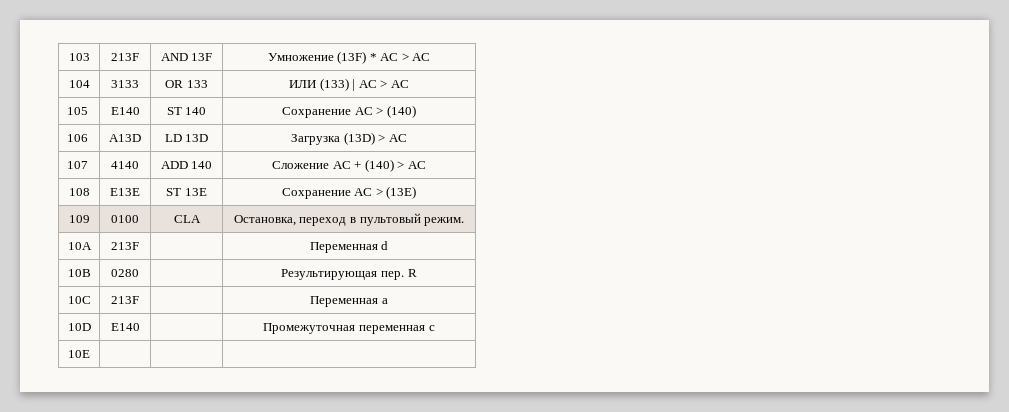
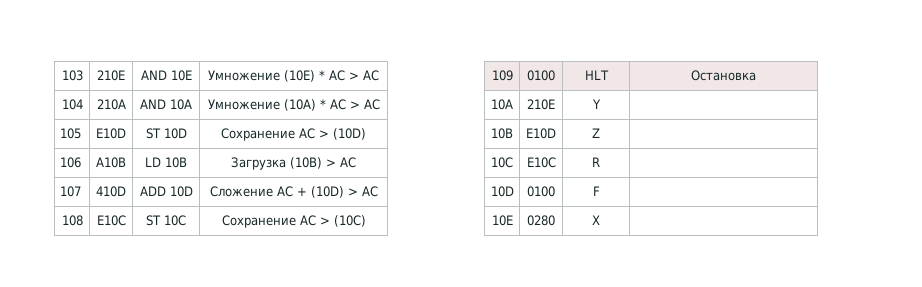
[111,53,139,61] [160,53,213,61] [267,51,367,64] 213F | AND 13F | Умножение (13F) -> [97,70,125,81] [140,70,192,81] [208,70,315,82] 210E | AND 10E | Умножение (10E)
[111,80,139,88] [165,80,208,88] [289,78,356,91] 3133 | OR 133 | ИЛИ (133) | -> [96,99,126,110] [140,99,192,110] [207,99,326,111] 210A | AND 10A | Умножение (10A) *
[110,107,140,115] [166,107,207,115] [282,105,416,118] E140 | ST 140 | Сохранение AC > (140) -> [96,128,126,139] [145,128,187,139] [221,128,366,141] E10D | ST 10D | Сохранение AC > (10D)
[109,134,141,142] A13D -> [96,157,126,168] A10B
[185,134,209,142] 13D -> [165,157,187,168] 10B
[343,132,375,145] (13D) -> [290,157,322,169] (10B)
[111,161,139,169] 4140 -> [96,186,126,197] 410D
[191,161,213,169] 140 -> [169,186,193,197] 10D
[364,159,394,172] (140) -> [310,186,344,198] (10D)
[110,188,140,196] [166,188,207,196] [281,186,417,199] E13E | ST 13E | Сохранение AC > (13E) -> [96,215,126,226] [146,215,186,226] [221,215,366,228] E10C | ST 10C | Сохранение AC > (10C)
[173,215,201,223] [233,213,465,226] [67,242,92,250] [111,242,139,250] [309,241,389,253] [67,269,91,277] [111,269,139,277] [281,269,417,280] [67,296,91,304] [111,296,139,304] [310,296,388,307] [67,323,91,331] [110,323,140,331] [263,323,435,334] [68,350,90,358] CLA | Остановка, переход в пультовый режим. // 10А | 213F | | Переменная d // 10B | 0280 | | Результирующая пер. R // 10C | 213F | | Переменная a // 10D | E140 | | Промежуточная переменная c // 10E | | -> [584,70,609,80] [691,70,756,81] [491,99,513,110] [527,99,555,110] [591,99,601,109] [491,128,513,139] [526,128,556,139] [592,128,600,138] [491,157,513,168] [526,157,556,168] [592,157,600,167] [490,186,514,197] [527,186,555,197] [592,186,600,196] [491,215,513,226] [527,215,555,226] [592,215,600,225] HLT | Остановка // 10А | 210E | Y | // 10B | E10D | Z | // 10C | E10C | R | // 10D | 0100 | F | // 10E | 0280 | X

